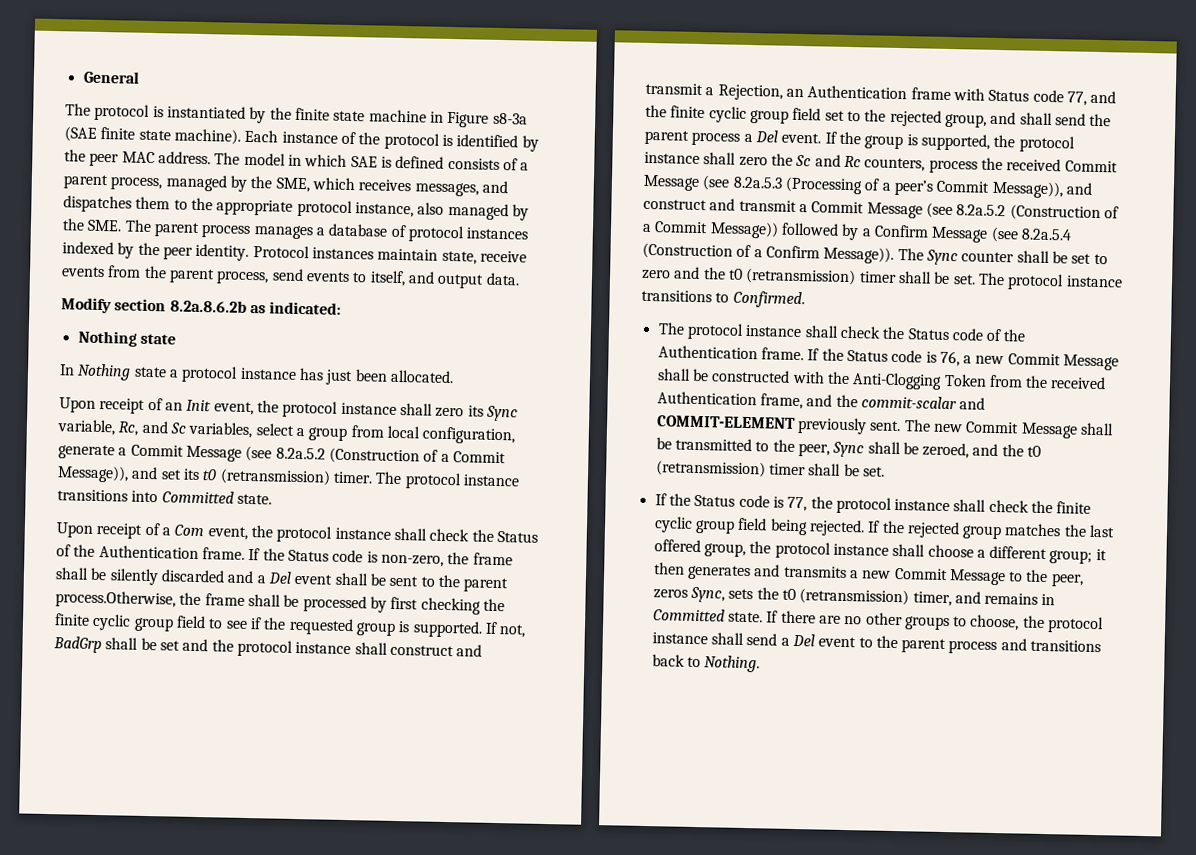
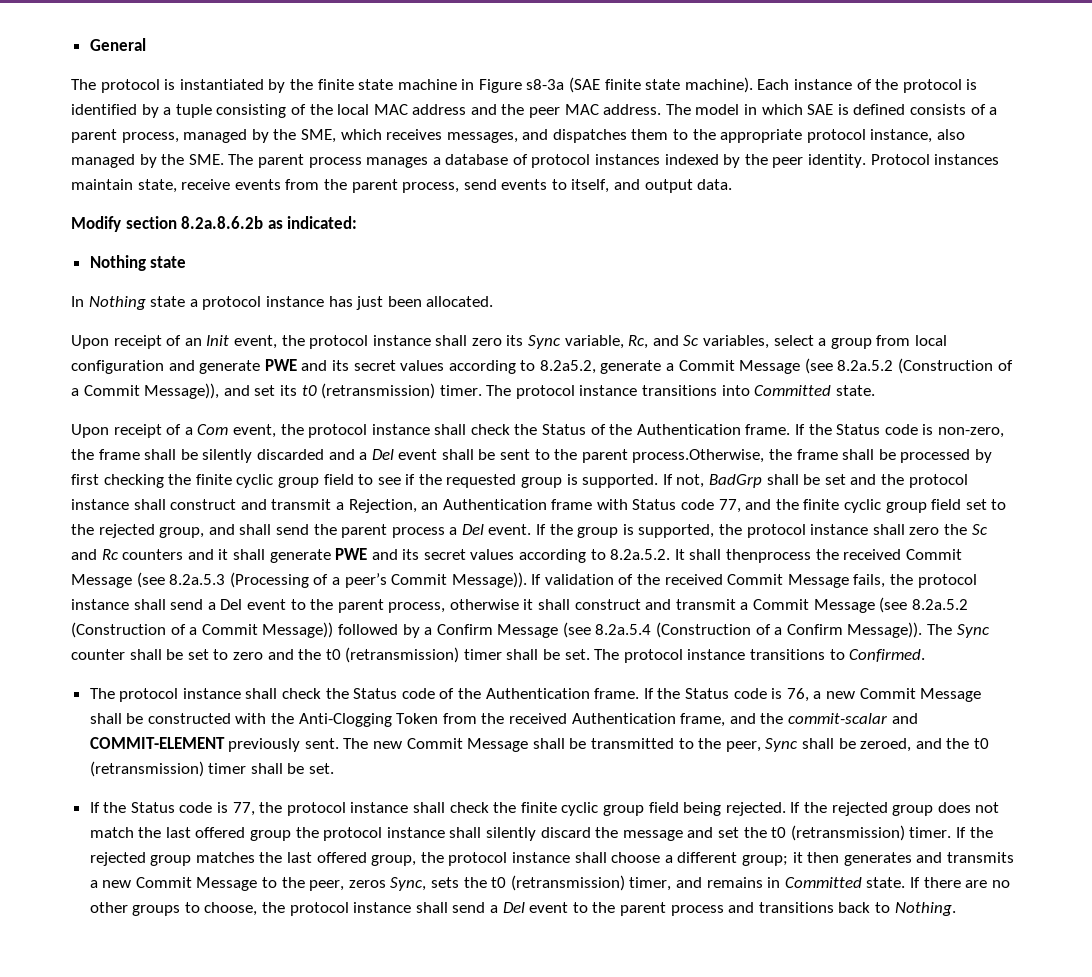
(539, 143) none -> [163,104,497,118] a tuple consisting of the local MAC address and
[422,426,516,445] configuration, -> [71,359,596,374] configuration and generate PWE and its secret values according to 8.2a5.2,
[864,157,978,174] counters, process -> [122,548,812,563] counters and it shall generate PWE and its secret values according to 8.2a.5.2. It shall thenprocess
[991,180,1093,199] Message)), and -> [451,572,977,588] [71,599,571,613] Message)). If validation of the received Commit Message fails, the protocol instance shall send a Del event to the parent process, otherwise it shall
(1003, 532) none -> [937,802,1000,813] [89,825,993,841] [89,852,192,866] does not match the last offered group the protocol instance shall silently discard the message and set the t0 (retransmission) timer. If the rejected group

